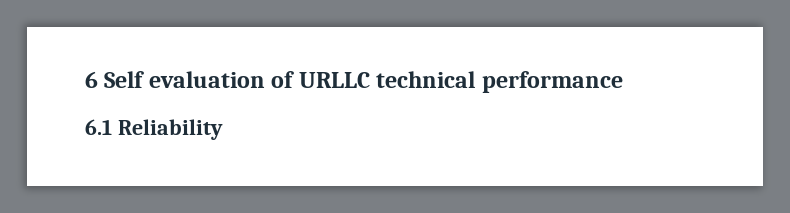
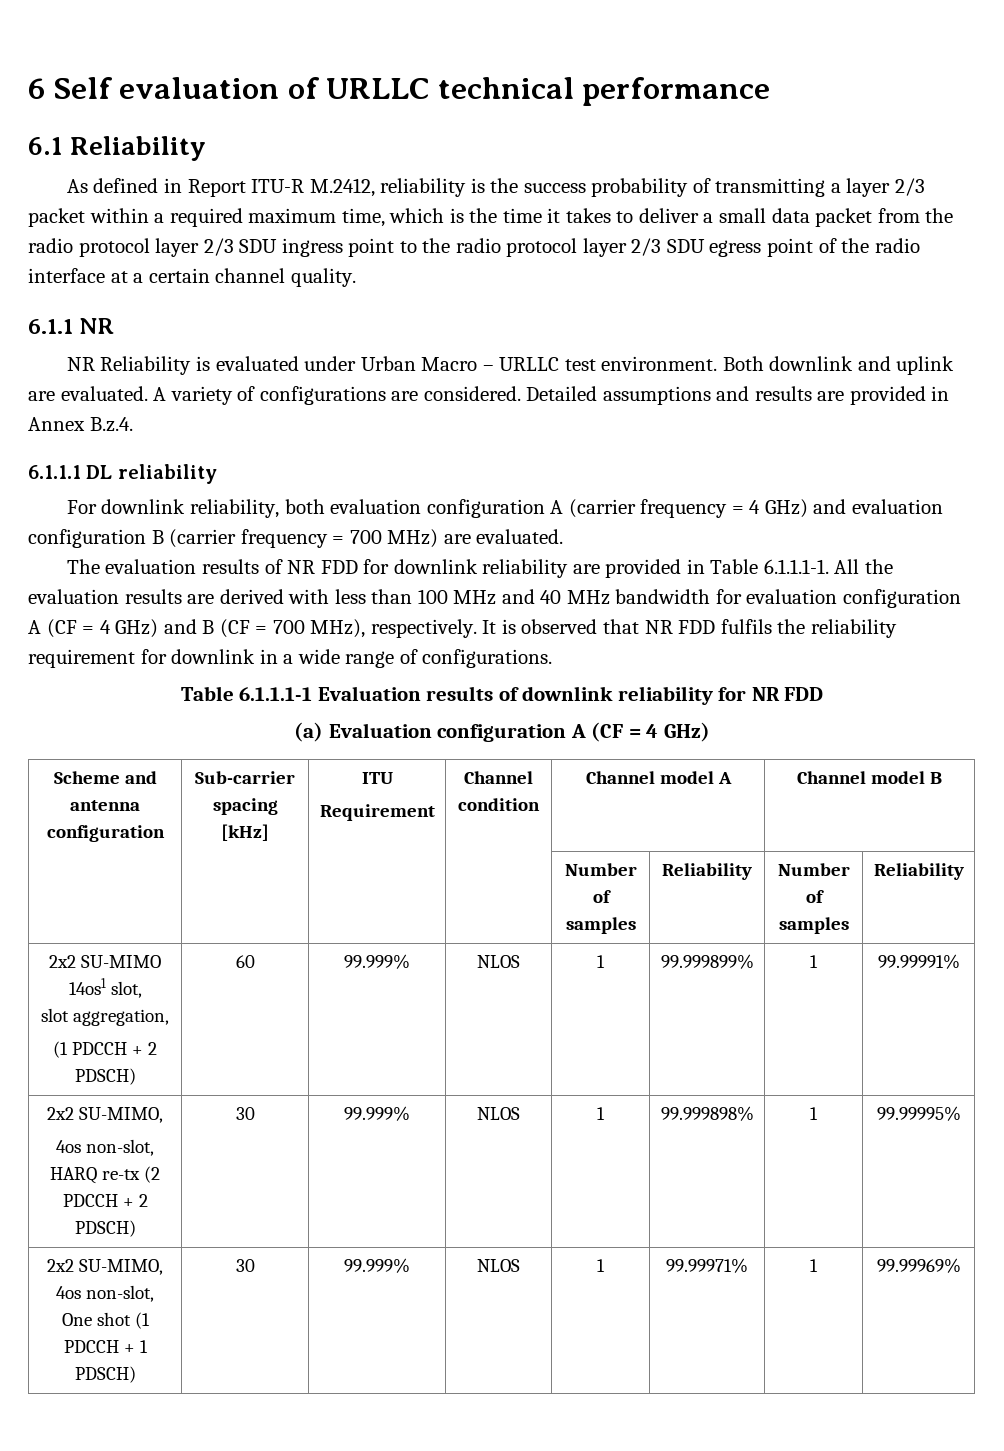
(223, 129) none -> [66,178,925,197] [28,208,954,227] [28,238,920,257] [28,268,356,287] [28,318,115,334] [66,356,955,375] [28,386,950,405] [28,417,133,432] [28,464,217,484] [66,499,943,518] [28,529,564,548] [66,559,893,578] [28,589,962,608] [28,619,897,638] [28,649,553,668] [180,686,824,705] [294,722,710,742] [53,771,157,784] [70,800,140,811] [46,825,165,842] [195,771,295,784] [212,798,278,815] [221,824,269,841] [361,772,393,784] [319,804,435,821] [464,771,533,784] [458,798,540,811] [585,771,732,784] [797,771,942,784] [564,863,637,876] [592,890,611,903] [565,917,636,934] [662,863,752,880] [777,863,850,876] [805,890,824,903] [778,917,849,934] [873,863,964,880] [49,955,161,968] [68,978,142,998] [41,1008,169,1026] [53,1041,157,1058] [74,1068,136,1085] [235,955,255,968] [344,954,410,969] [477,955,520,968] [597,955,605,968] [660,954,754,969] [810,955,818,968] [877,954,960,969] [47,1107,163,1123] [56,1139,154,1156] [50,1166,160,1184] [62,1194,148,1207] [74,1220,136,1237] [235,1107,255,1120] [344,1106,410,1121] [477,1107,520,1120] [597,1107,605,1120] [660,1106,754,1121] [810,1107,818,1120] [876,1106,961,1121] [47,1259,163,1275] [56,1285,154,1302] [61,1312,150,1329] [63,1340,148,1353] [74,1366,136,1383] [235,1259,255,1272] [344,1258,410,1273] [477,1259,520,1272] [597,1259,605,1272] [666,1258,748,1273] [810,1259,818,1272] [876,1258,961,1273] // As defined in Report ITU-R M.2412, reliability is the success probability of transmitting a layer 2/3 packet within a required maximum time, which is the time it takes to deliver a small data packet from the radio protocol layer 2/3 SDU ingress point to the radio protocol layer 2/3 SDU egress point of the radio interface at a certain channel quality. // 6.1.1 NR // NR Reliability is evaluated under Urban Macro – URLLC test environment. Both downlink and uplink are evaluated. A variety of configurations are considered. Detailed assumptions and results are provided in Annex B.z.4. // 6.1.1.1 DL reliability // For downlink reliability, both evaluation configuration A (carrier frequency = 4 GHz) and evaluation configuration B (carrier frequency = 700 MHz) are evaluated. // The evaluation results of NR FDD for downlink reliability are provided in Table 6.1.1.1-1. All the evaluation results are derived with less than 100 MHz and 40 MHz bandwidth for evaluation configuration A (CF = 4 GHz) and B (CF = 700 MHz), respectively. It is observed that NR FDD fulfils the reliability requirement for downlink in a wide range of configurations. // Table 6.1.1.1-1 Evaluation results of downlink reliability for NR FDD // (a) Evaluation configuration A (CF = 4 GHz) // Scheme and antenna configuration | Sub-carrier spacing [kHz] | ITU // Requirement | Channel condition | Channel model A | Channel model B // | | | | Number of samples | Reliability | Number of samples | Reliability // 2x2 SU-MIMO 14os1 slot, // slot aggregation, // (1 PDCCH + 2 PDSCH) | 60 | 99.999% | NLOS | 1 | 99.999899% | 1 | 99.99991% // 2x2 SU-MIMO, // 4os non-slot, HARQ re-tx (2 PDCCH + 2 PDSCH) | 30 | 99.999% | NLOS | 1 | 99.999898% | 1 | 99.99995% // 2x2 SU-MIMO, 4os non-slot, One shot (1 PDCCH + 1 PDSCH) | 30 | 99.999% | NLOS | 1 | 99.99971% | 1 | 99.99969%

